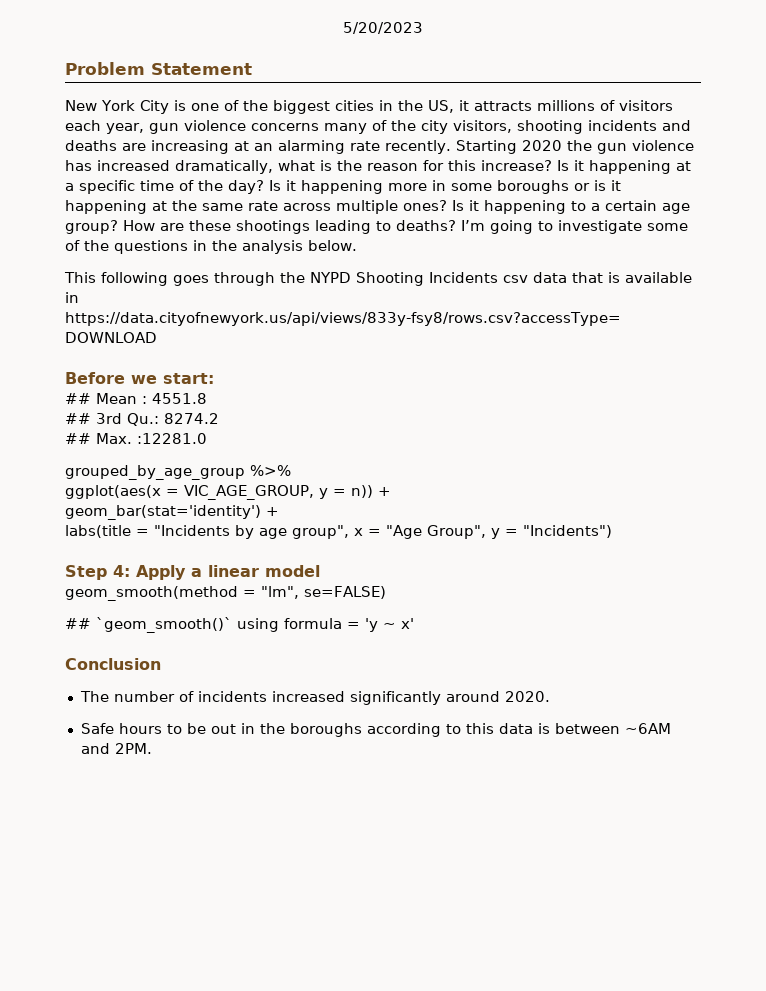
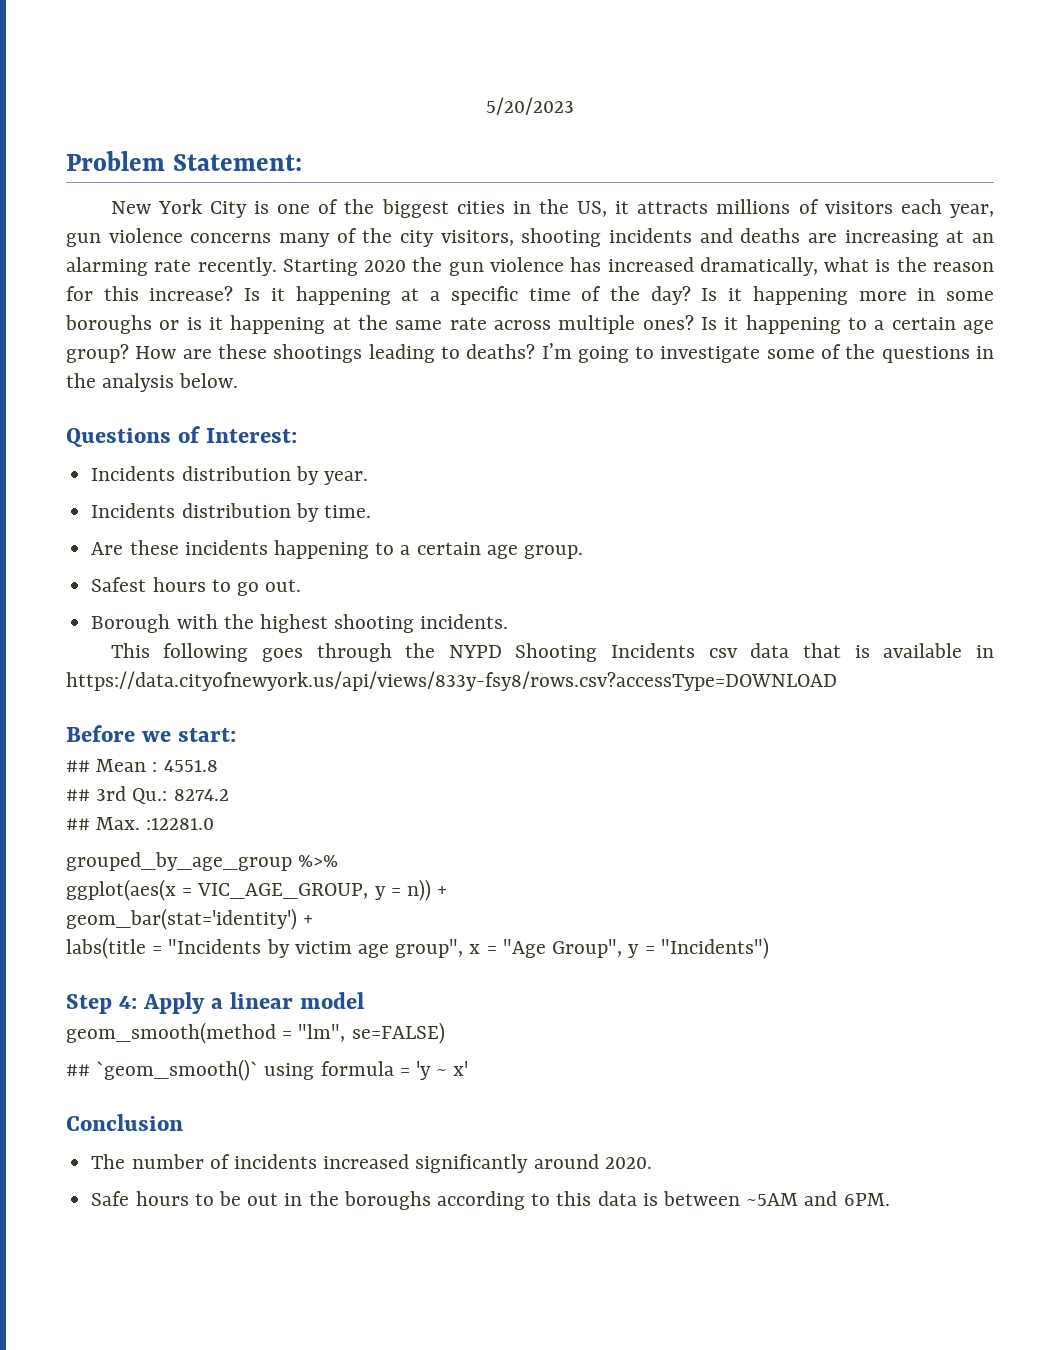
[151,63,252,75] Statement -> [172,154,302,171] Statement:
(357, 245) none -> [66,426,298,447] [91,466,368,485] [91,503,371,522] [91,540,583,559] [91,577,302,596] [91,614,509,633] // Questions of Interest: // Incidents distribution by year. // Incidents distribution by time. // Are these incidents happening to a certain age group. // Safest hours to go out. // Borough with the highest shooting incidents.
(254, 532) none -> [294,941,352,954] victim
[624,723,671,734] [80,743,152,754] ~6AM and 2PM. -> [746,1191,890,1206] ~5AM and 6PM.

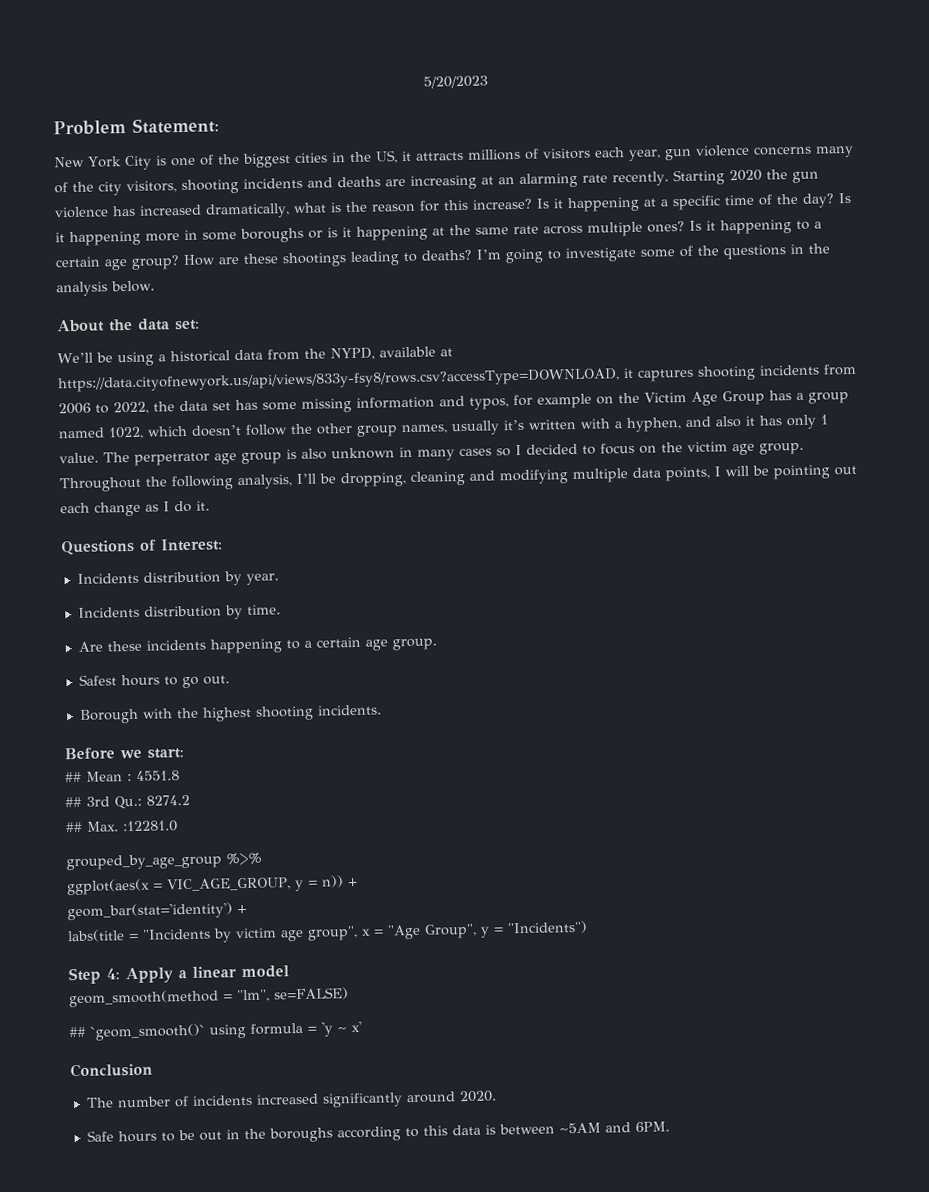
(239, 380) none -> [56,318,200,333] [57,346,453,367] [58,363,857,393] [58,390,849,415] [58,414,828,440] [59,441,804,466] [59,464,857,493] [60,500,210,517] // About the data set: // We’ll be using a historical data from the NYPD, available at https://data.cityofnewyork.us/api/views/833y-fsy8/rows.csv?accessType=DOWNLOAD, it captures shooting incidents from 2006 to 2022, the data set has some missing information and typos, for example on the Victim Age Group has a group named 1022, which doesn’t follow the other group names, usually it’s written with a hyphen, and also it has only 1 value. The perpetrator age group is also unknown in many cases so I decided to focus on the victim age group. Throughout the following analysis, I’ll be dropping, cleaning and modifying multiple data points, I will be pointing out each change as I do it.
[110,643,994,662] [66,671,837,691] // This following goes through the NYPD Shooting Incidents csv data that is available in https://data.cityofnewyork.us/api/views/833y-fsy8/rows.csv?accessType=DOWNLOAD -> (382, 710) none

